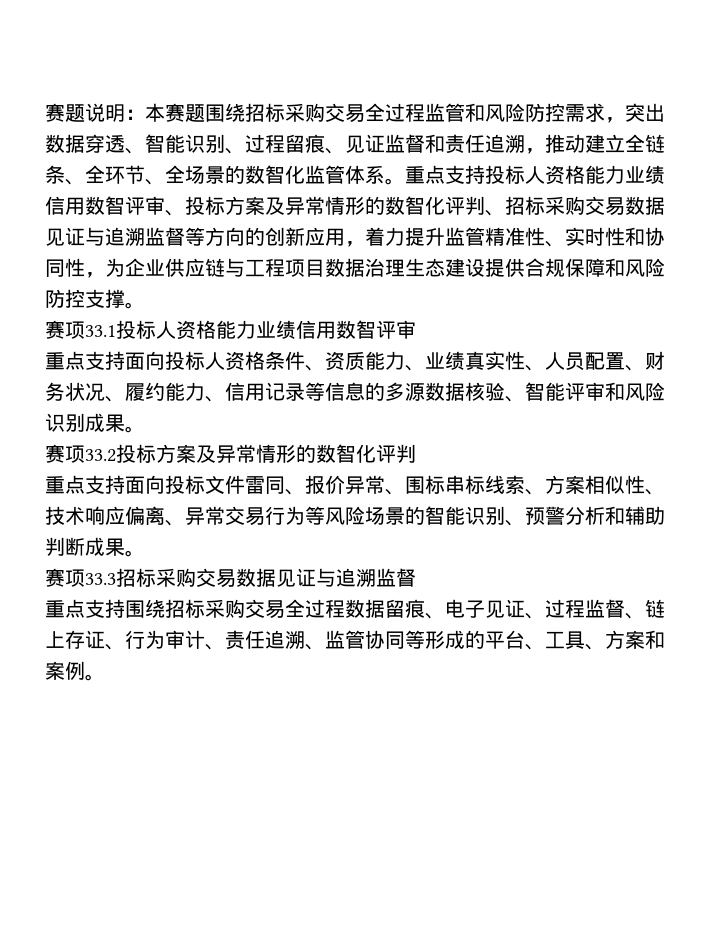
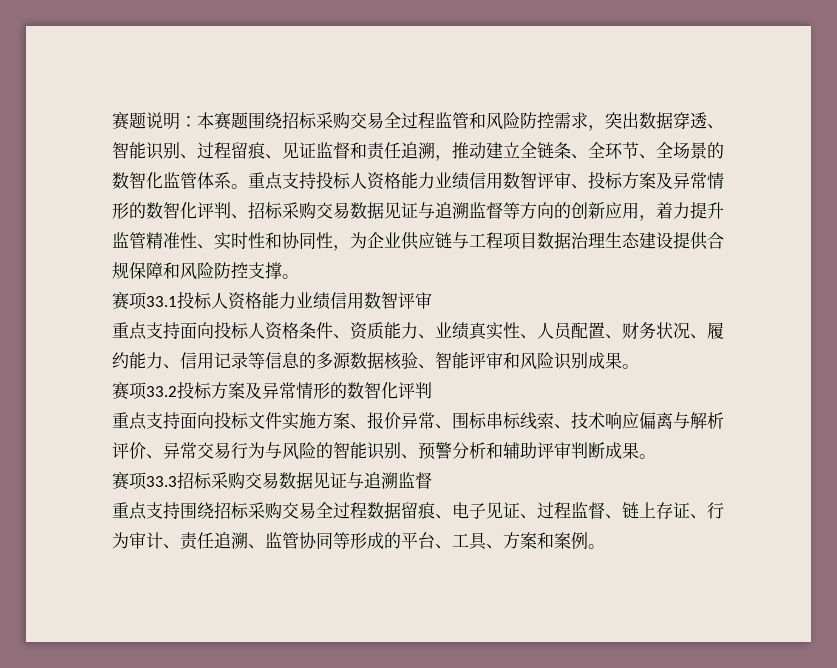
[245,476,285,494] 雷同 -> [282,412,350,430] 实施方案
[545,475,665,495] 方案相似性、 -> (571, 426) none
(165, 515) none -> [673,412,724,429] [112,442,146,459] 与解析评价
[305,506,405,525] 等风险场景 -> [265,442,316,460] 与风险
(665, 515) none -> [537,442,571,459] 评审

